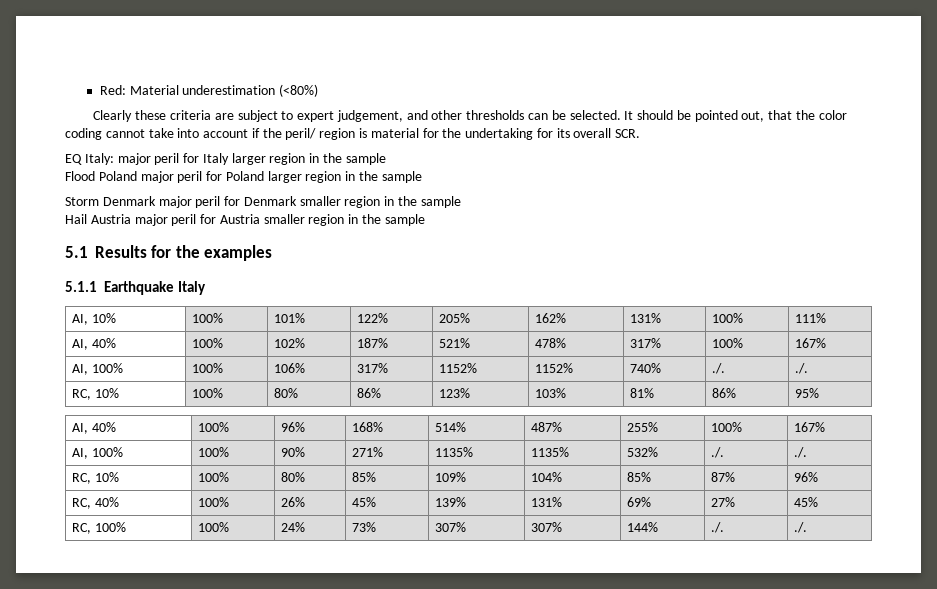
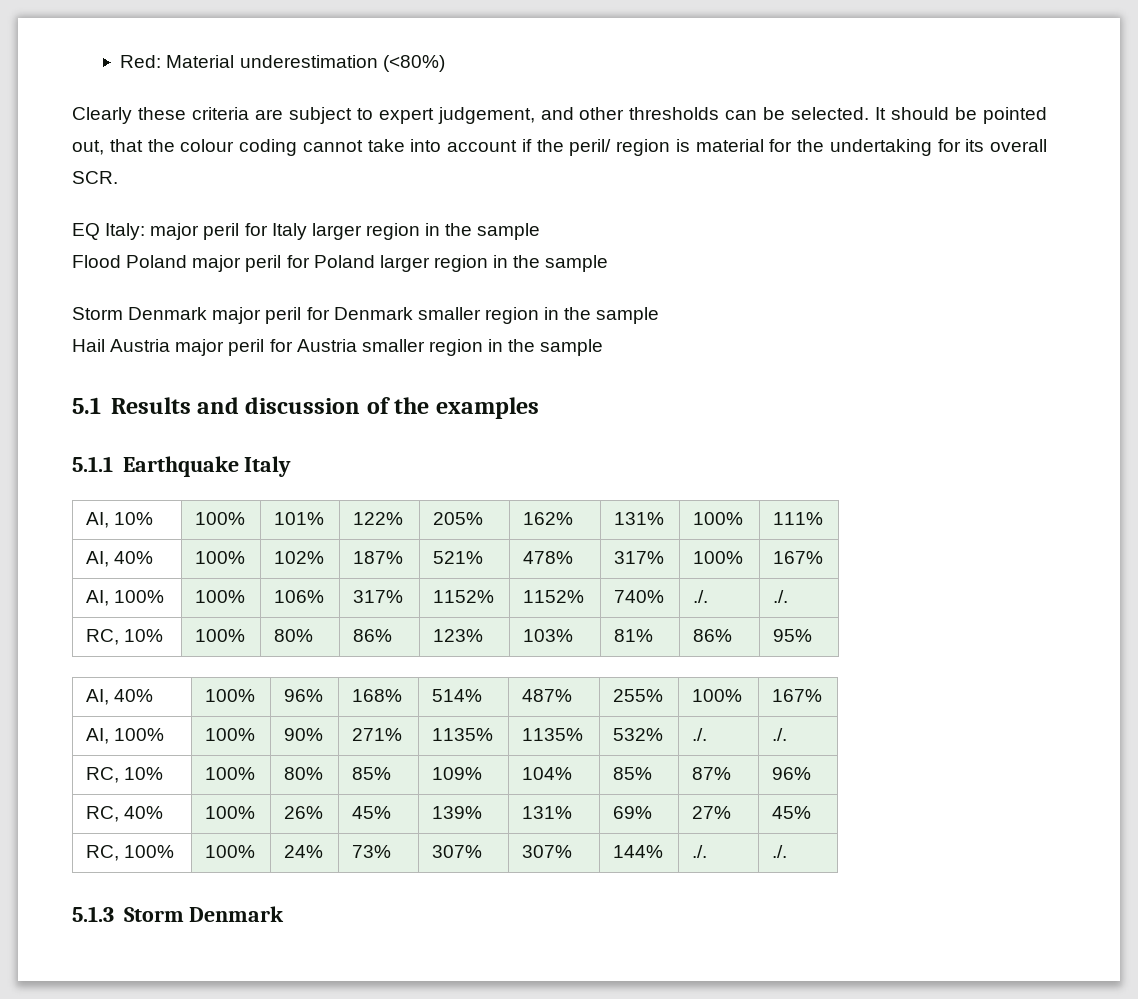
[818,110,847,120] color -> [180,139,235,152] colour
[151,245,172,258] for -> [196,397,390,414] and discussion of
(808, 527) none -> [72,906,285,922] // 5.1.3 Storm Denmark

